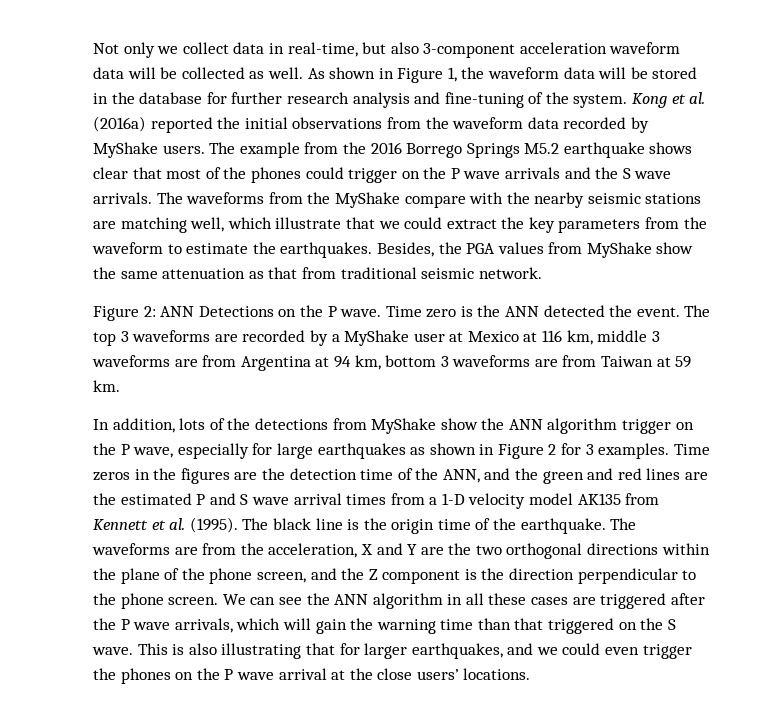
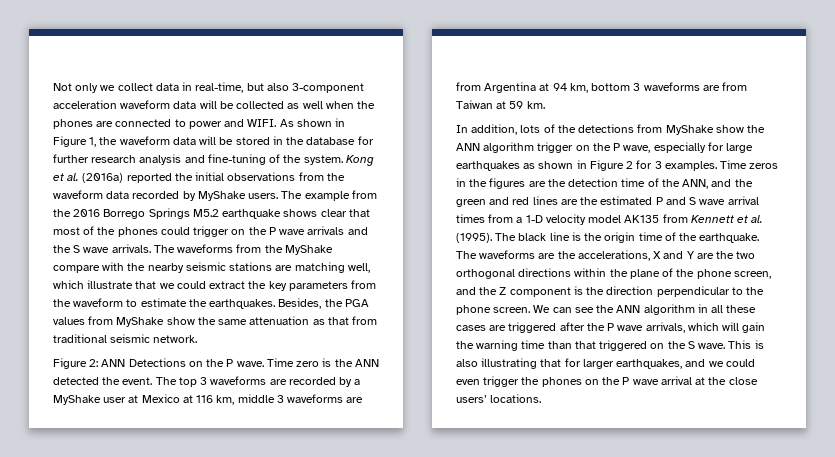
[267,67,303,79] well. -> [302,101,376,109] [53,119,277,129] well when the phones are connected to power and WIFI.
[202,543,358,558] from the acceleration, -> [557,250,650,261] the accelerations,

